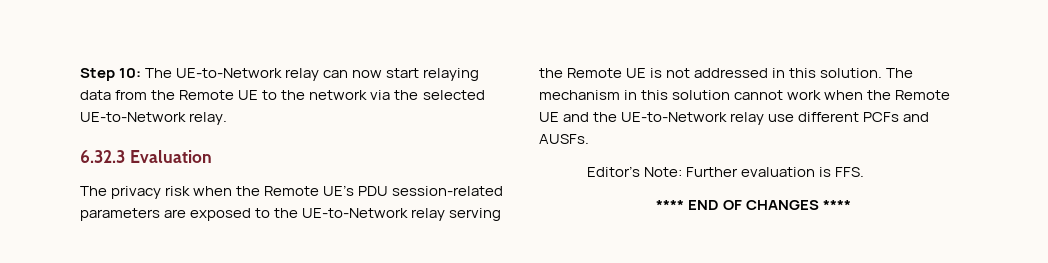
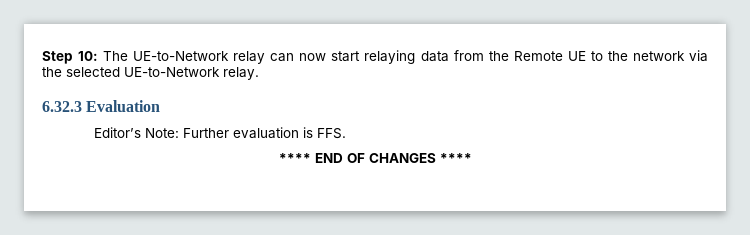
[80,185,504,199] [80,208,502,221] [539,68,914,78] [539,90,951,100] [539,112,930,125] [539,134,589,144] // The privacy risk when the Remote UE’s PDU session-related parameters are exposed to the UE-to-Network relay serving the Remote UE is not addressed in this solution. The mechanism in this solution cannot work when the Remote UE and the UE-to-Network relay use different PCFs and AUSFs. -> (161, 106) none

